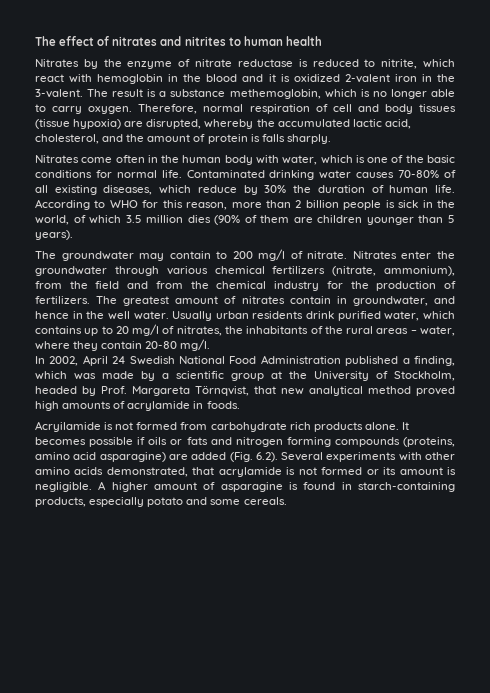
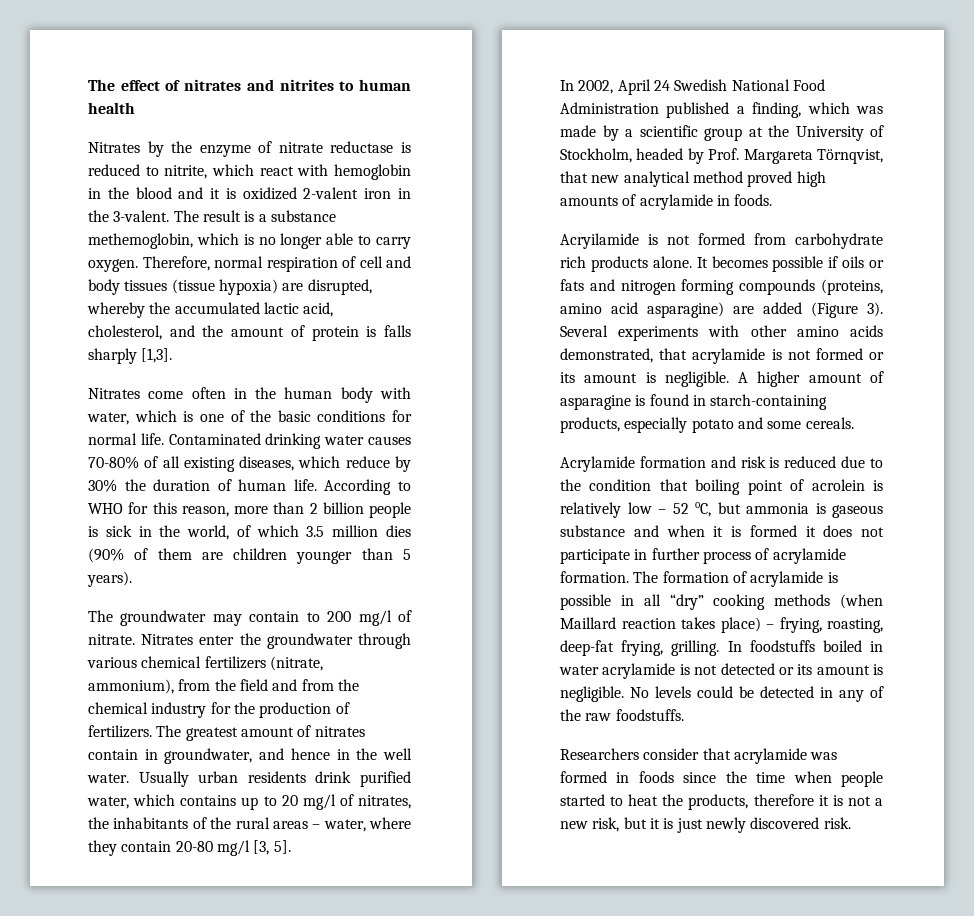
[286,134,331,144] sharply. -> [88,348,173,364] sharply [1,3].
[180,339,211,351] mg/l. -> [216,840,291,856] mg/l [3, 5].
[229,452,278,462] (Fig. 6.2). -> [811,302,883,318] (Figure 3).
(287, 501) none -> [560,456,883,472] [560,479,883,495] [560,502,883,518] [560,525,884,537] [560,548,846,564] [560,571,838,587] [560,594,883,610] [560,617,883,633] [560,640,883,656] [559,663,883,679] [560,686,884,702] [560,709,684,721] [560,748,838,764] [560,771,883,787] [560,794,883,810] [560,817,851,833] // Acrylamide formation and risk is reduced due to the condition that boiling point of acrolein is relatively low – 52 oC, but ammonia is gaseous substance and when it is formed it does not participate in further process of acrylamide formation. The formation of acrylamide is possible in all “dry” cooking methods (when Maillard reaction takes place) – frying, roasting, deep-fat frying, grilling. In foodstuffs boiled in water acrylamide is not detected or its amount is negligible. No levels could be detected in any of the raw foodstuffs. // Researchers consider that acrylamide was formed in foods since the time when people started to heat the products, therefore it is not a new risk, but it is just newly discovered risk.

